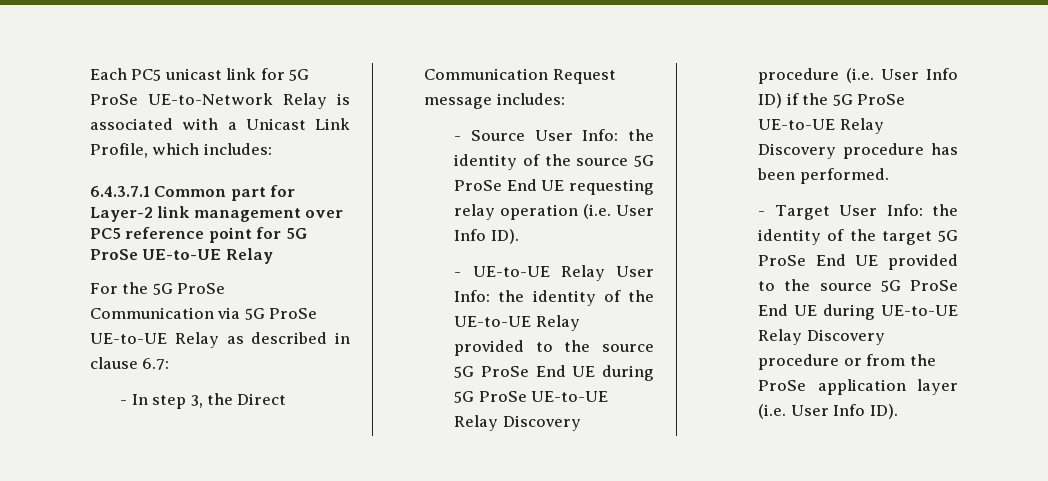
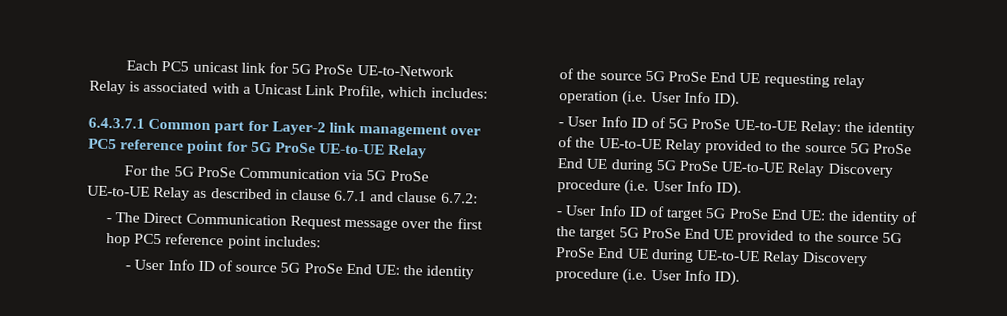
[142,358,170,370] [120,393,287,409] [424,68,616,84] [424,93,565,109] [454,129,619,141] 6.7: // - In step 3, the Direct Communication Request message includes: // - Source User Info: -> [334,190,478,204] [106,212,483,231] [106,232,321,250] [125,259,400,275] 6.7.1 and clause 6.7.2: // - The Direct Communication Request message over the first hop PC5 reference point includes: // - User Info ID of source 5G ProSe End UE:
[472,265,654,281] [454,290,491,302] UE-to-UE Relay User Info: -> [567,115,841,135] User Info ID of 5G ProSe UE-to-UE Relay:
[758,93,906,108] [758,118,884,134] [758,143,958,159] [757,168,889,184] [758,204,923,220] ID) if the 5G ProSe UE-to-UE Relay Discovery procedure has been performed. // - Target User Info: -> [715,181,742,197] [556,204,826,222] ID). // - User Info ID of target 5G ProSe End UE:
[843,354,936,366] [758,379,958,395] or from the ProSe application layer -> (620, 275) none

